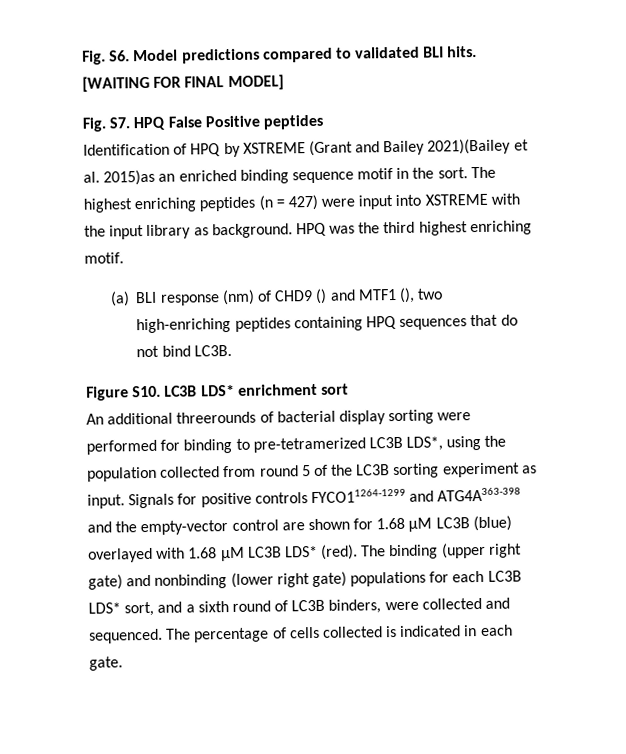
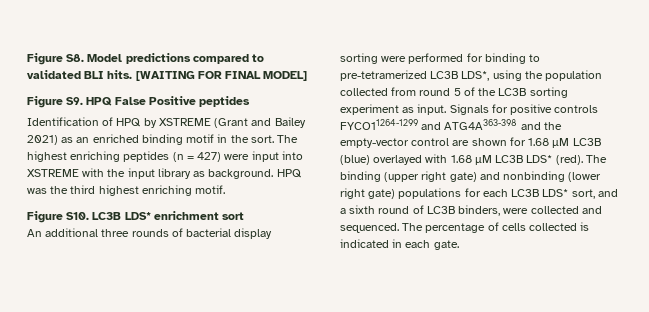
[82,50,131,65] Fig. S6. -> [27,53,85,65] Figure S8.
[82,117,131,132] Fig. S7. -> [27,96,84,108] Figure S9.
[427,138,529,155] [83,169,156,186] 2021)(Bailey et al. 2015)as -> [27,135,74,145] 2021) as
[291,171,354,184] sequence -> (183, 139) none
[109,287,444,307] [136,314,518,334] [136,344,232,358] // (a) BLI response (nm) of CHD9 () and MTF1 (), two high-enriching peptides containing HPQ sequences that do not bind LC3B. -> (226, 189) none
[176,411,257,424] threerounds -> [101,229,169,237] three rounds

